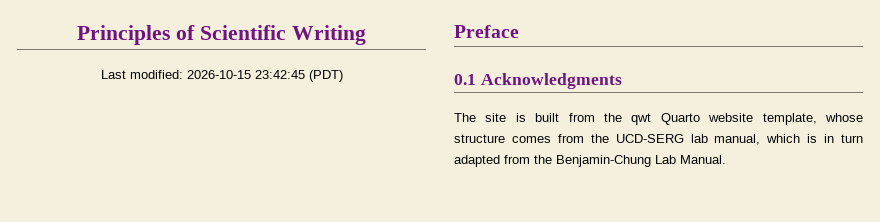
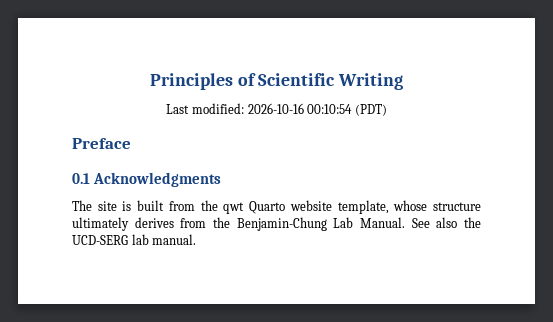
[186,70,305,79] 2026-10-15 23:42:45 -> [247,103,353,114] 2026-10-16 00:10:54
[511,134,863,145] [454,155,500,167] comes from the UCD-SERG lab manual, which is in turn adapted -> [72,217,174,231] ultimately derives
(726, 159) none -> [411,217,482,228] [72,234,197,245] See also the UCD-SERG lab manual.

